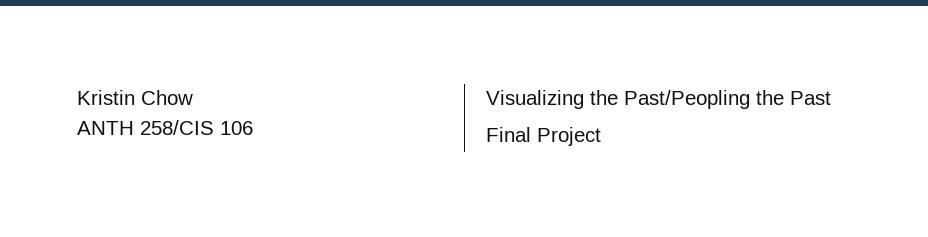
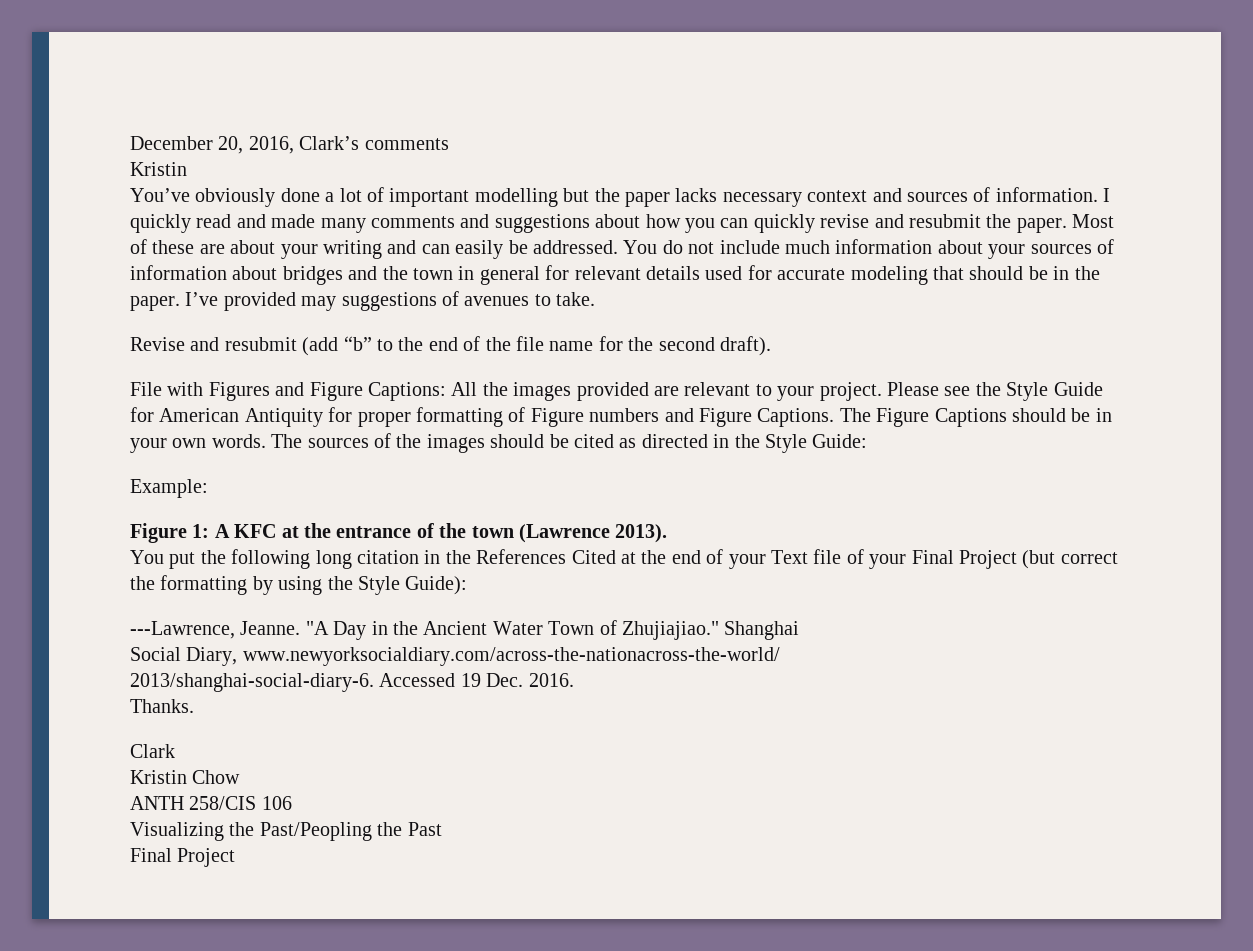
(77, 97) none -> [130,136,449,154] [130,162,187,176] [130,187,1111,207] [130,214,1115,233] [130,239,1114,259] [130,265,1100,285] [130,291,596,311] [130,336,771,356] [130,382,1103,401] [130,407,1112,427] [130,433,868,453] [130,479,208,498] [130,523,668,543] [130,549,1118,569] [130,575,468,595] [130,620,800,640] [130,647,780,666] [130,673,574,692] [130,699,194,713] [130,744,175,758] December 20, 2016, Clark’s comments // Kristin // You’ve obviously done a lot of important modelling but the paper lacks necessary context and sources of information. I quickly read and made many comments and suggestions about how you can quickly revise and resubmit the paper. Most of these are about your writing and can easily be addressed. You do not include much information about your sources of information about bridges and the town in general for relevant details used for accurate modeling that should be in the paper. I’ve provided may suggestions of avenues to take. // Revise and resubmit (add “b” to the end of the file name for the second draft). // File with Figures and Figure Captions: All the images provided are relevant to your project. Please see the Style Guide for American Antiquity for proper formatting of Figure numbers and Figure Captions. The Figure Captions should be in your own words. The sources of the images should be cited as directed in the Style Guide: // Example: // Figure 1: A KFC at the entrance of the town (Lawrence 2013). // You put the following long citation in the References Cited at the end of your Text file of your Final Project (but correct the formatting by using the Style Guide): // ---Lawrence, Jeanne. "A Day in the Ancient Water Town of Zhujiajiao." Shanghai // Social Diary, www.newyorksocialdiary.com/across-the-nationacross-the-world/ // 2013/shanghai-social-diary-6. Accessed 19 Dec. 2016. // Thanks. // Clark //

